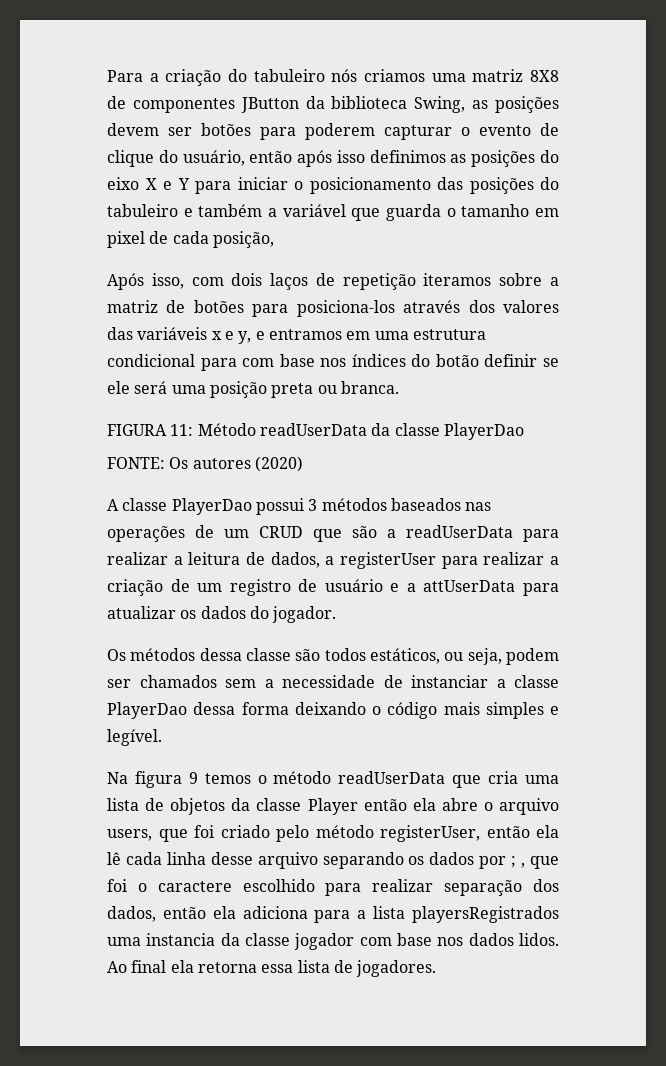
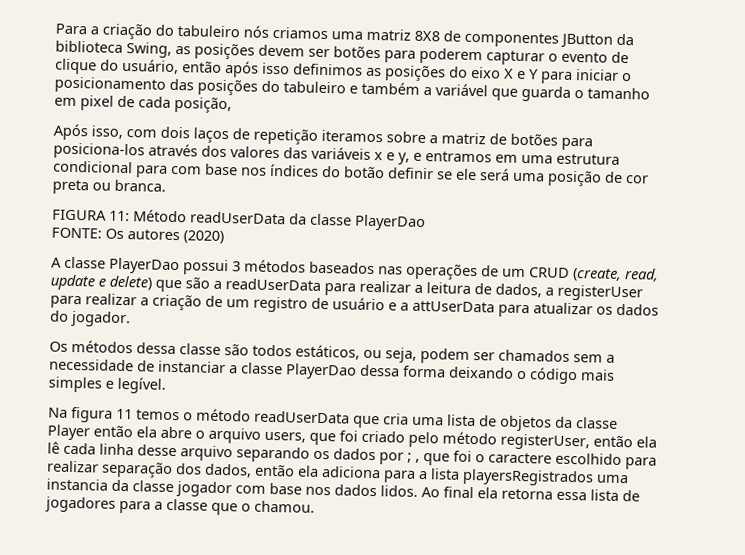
(267, 389) none -> [604,171,649,184] de cor
(303, 532) none -> [572,268,659,282] [50,274,152,291] (create, read, update e delete)
[188,772,198,784] 9 -> [116,408,133,420] 11
[356,960,437,977] jogadores. -> [45,496,315,516] jogadores para a classe que o chamou.

